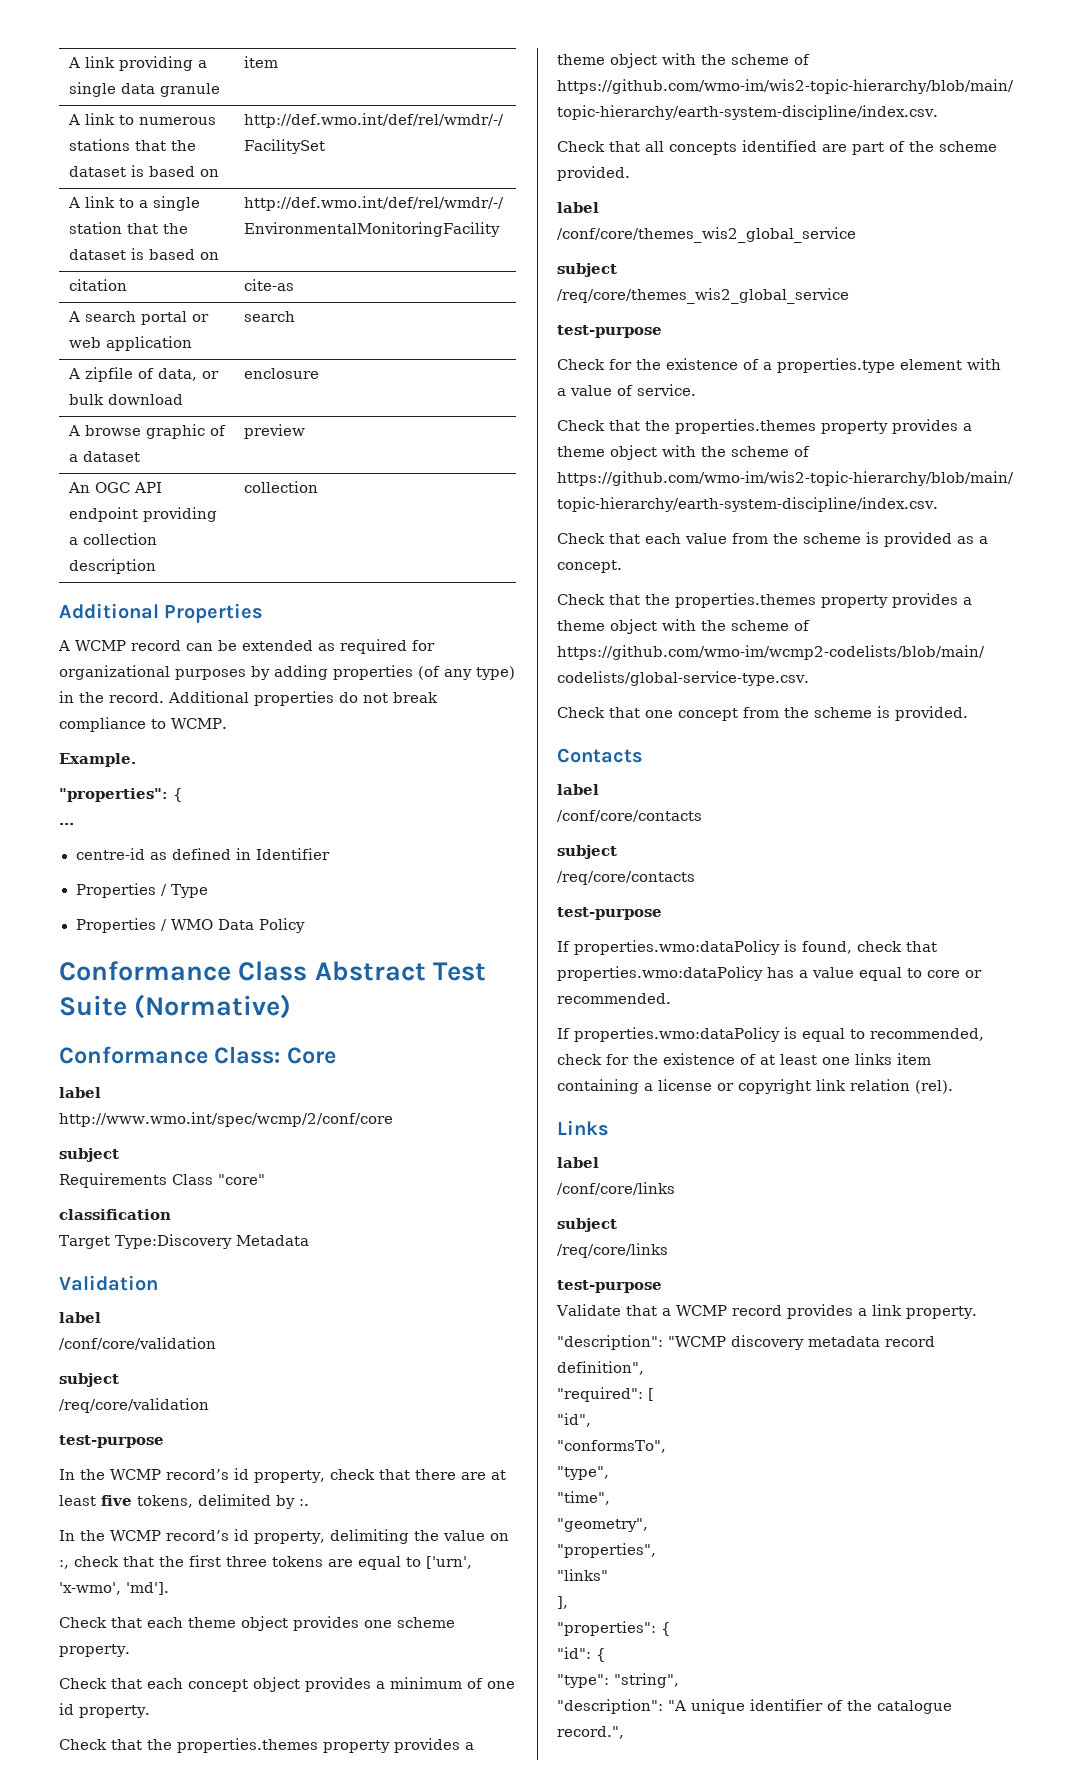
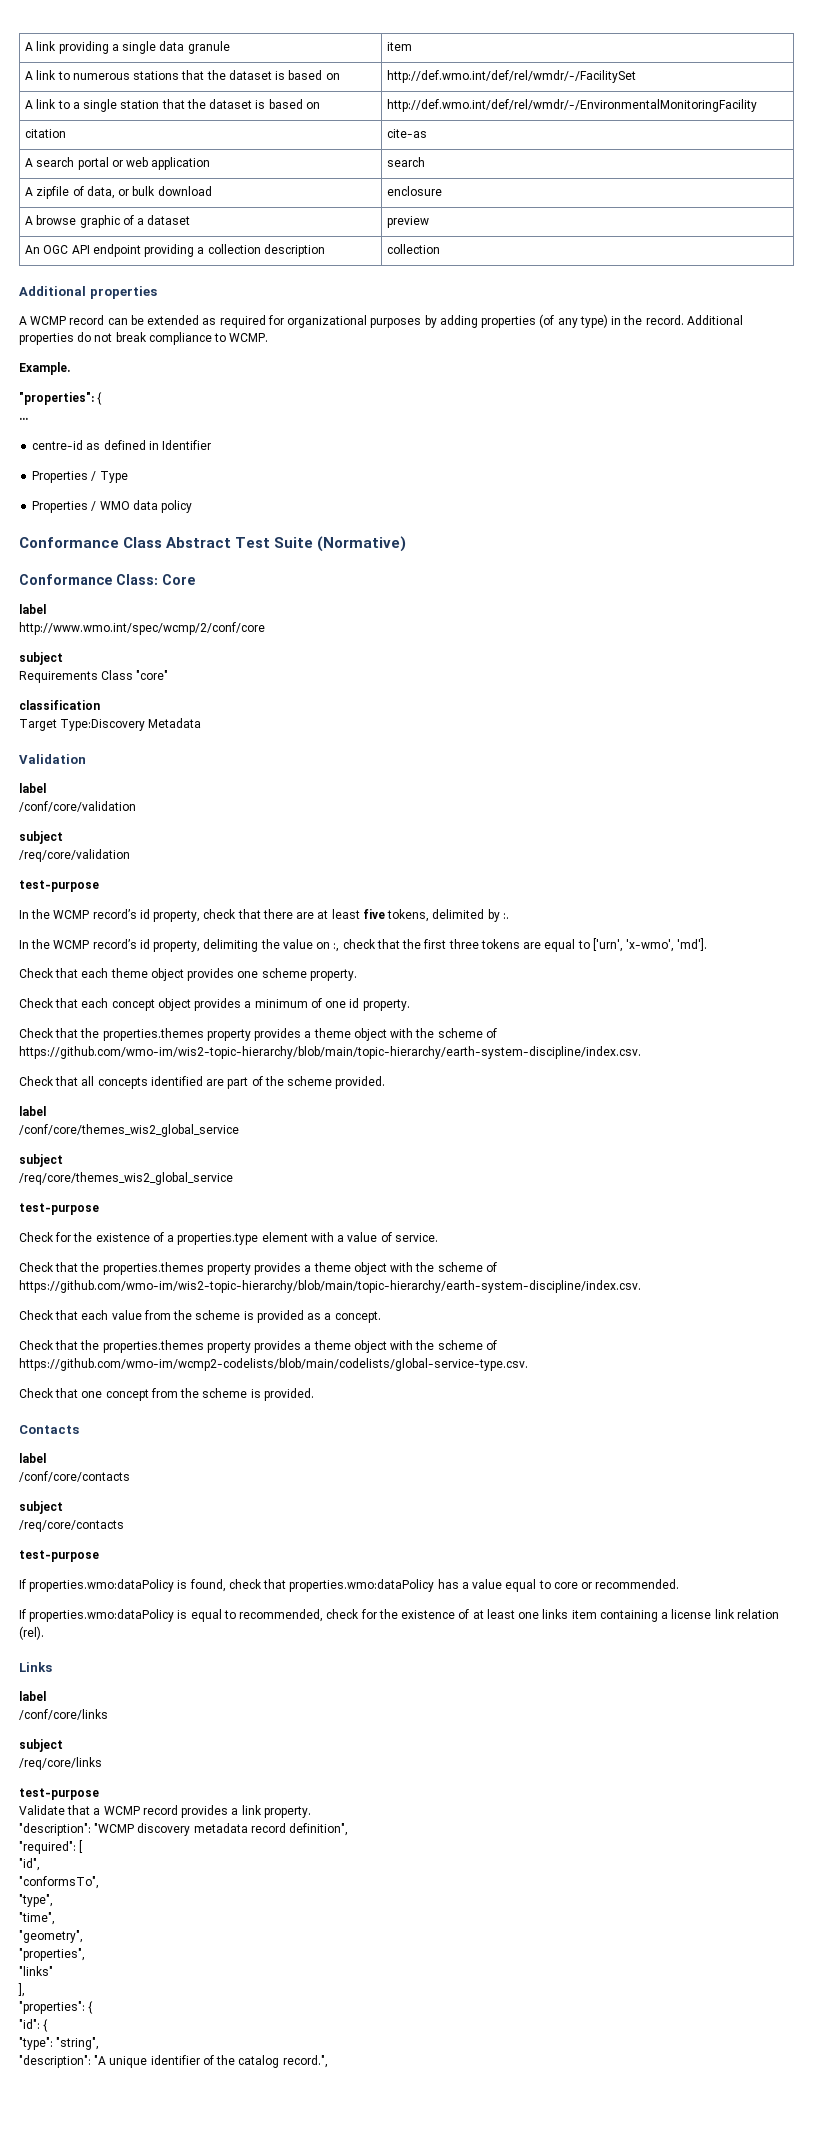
[164,603,264,623] Properties -> [89,286,157,299] properties
[217,918,305,933] Data Policy -> [132,500,193,513] data policy
[717,1079,811,1094] or copyright -> (712, 1614) none
[877,1700,952,1714] catalogue -> [238,2055,280,2068] catalog

